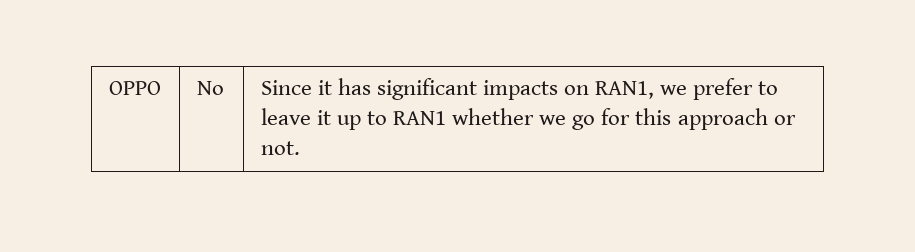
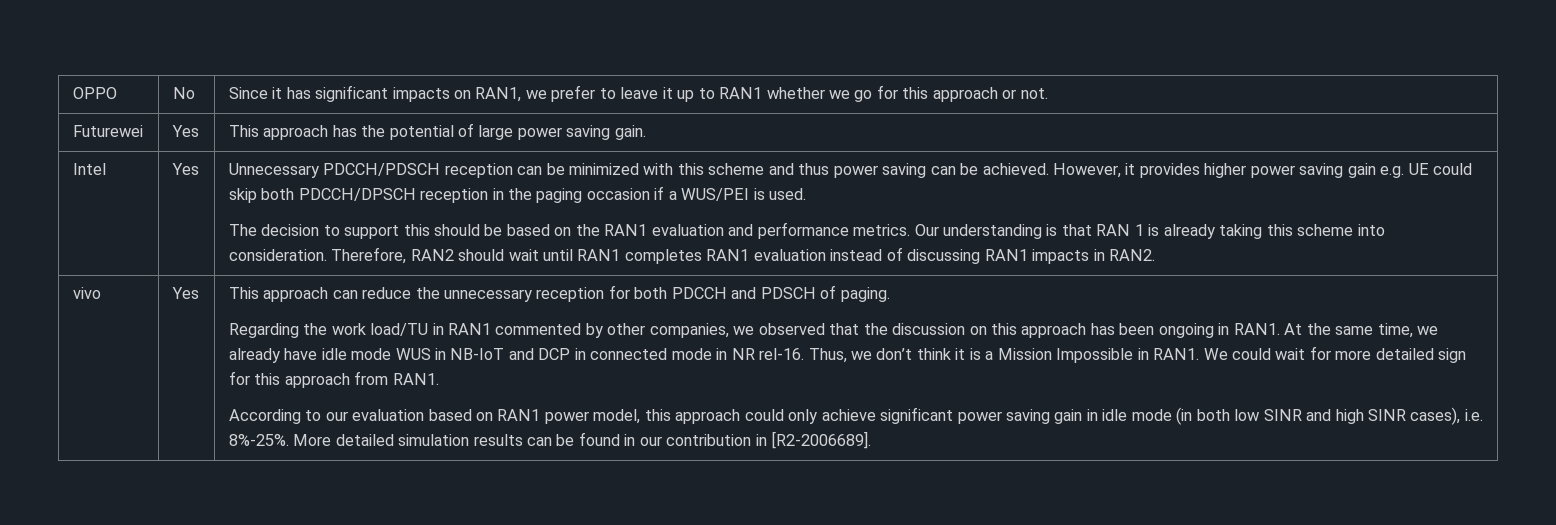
(300, 148) none -> [72,125,143,137] [171,125,199,137] [228,123,646,140] [72,163,106,175] [171,163,199,175] [228,163,1473,178] [228,186,807,203] [228,222,1385,239] [228,247,1155,264] [72,287,101,299] [171,287,199,299] [228,285,890,302] [228,323,1439,338] [228,346,1467,363] [228,371,439,388] [228,407,1483,425] [228,431,872,449] // Futurewei | Yes | This approach has the potential of large power saving gain. // Intel | Yes | Unnecessary PDCCH/PDSCH reception can be minimized with this scheme and thus power saving can be achieved. However, it provides higher power saving gain e.g. UE could skip both PDCCH/DPSCH reception in the paging occasion if a WUS/PEI is used. // The decision to support this should be based on the RAN1 evaluation and performance metrics. Our understanding is that RAN 1 is already taking this scheme into consideration. Therefore, RAN2 should wait until RAN1 completes RAN1 evaluation instead of discussing RAN1 impacts in RAN2. // vivo | Yes | This approach can reduce the unnecessary reception for both PDCCH and PDSCH of paging. // Regarding the work load/TU in RAN1 commented by other companies, we observed that the discussion on this approach has been ongoing in RAN1. At the same time, we already have idle mode WUS in NB-IoT and DCP in connected mode in NR rel-16. Thus, we don’t think it is a Mission Impossible in RAN1. We could wait for more detailed sign for this approach from RAN1. // According to our evaluation based on RAN1 power model, this approach could only achieve significant power saving gain in idle mode (in both low SINR and high SINR cases), i.e. 8%-25%. More detailed simulation results can be found in our contribution in [R2-2006689].

